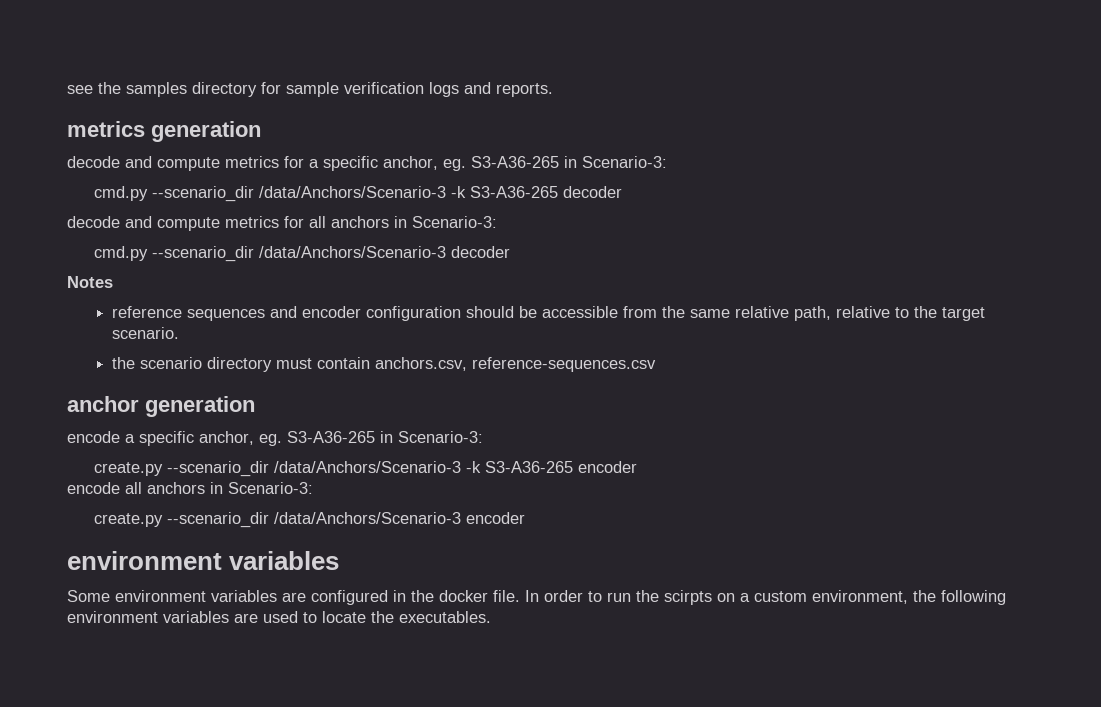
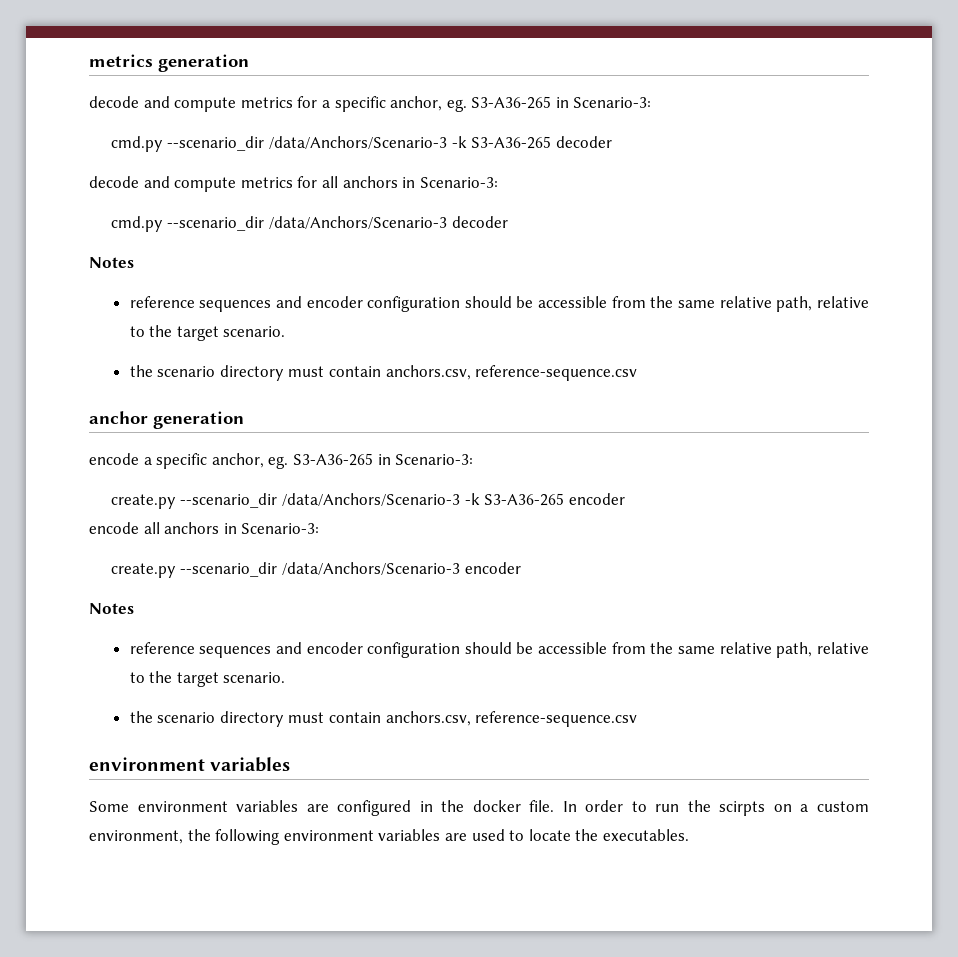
[67,82,553,97] see the samples directory for sample verification logs and reports. // -> (89, 60) none
[471,357,656,372] reference-sequences.csv -> [475,365,638,381] reference-sequence.csv
(525, 518) none -> [89,603,134,614] [129,642,869,658] [129,671,286,687] [129,711,638,727] // Notes // reference sequences and encoder configuration should be accessible from the same relative path, relative to the target scenario. // the scenario directory must contain anchors.csv, reference-sequence.csv

